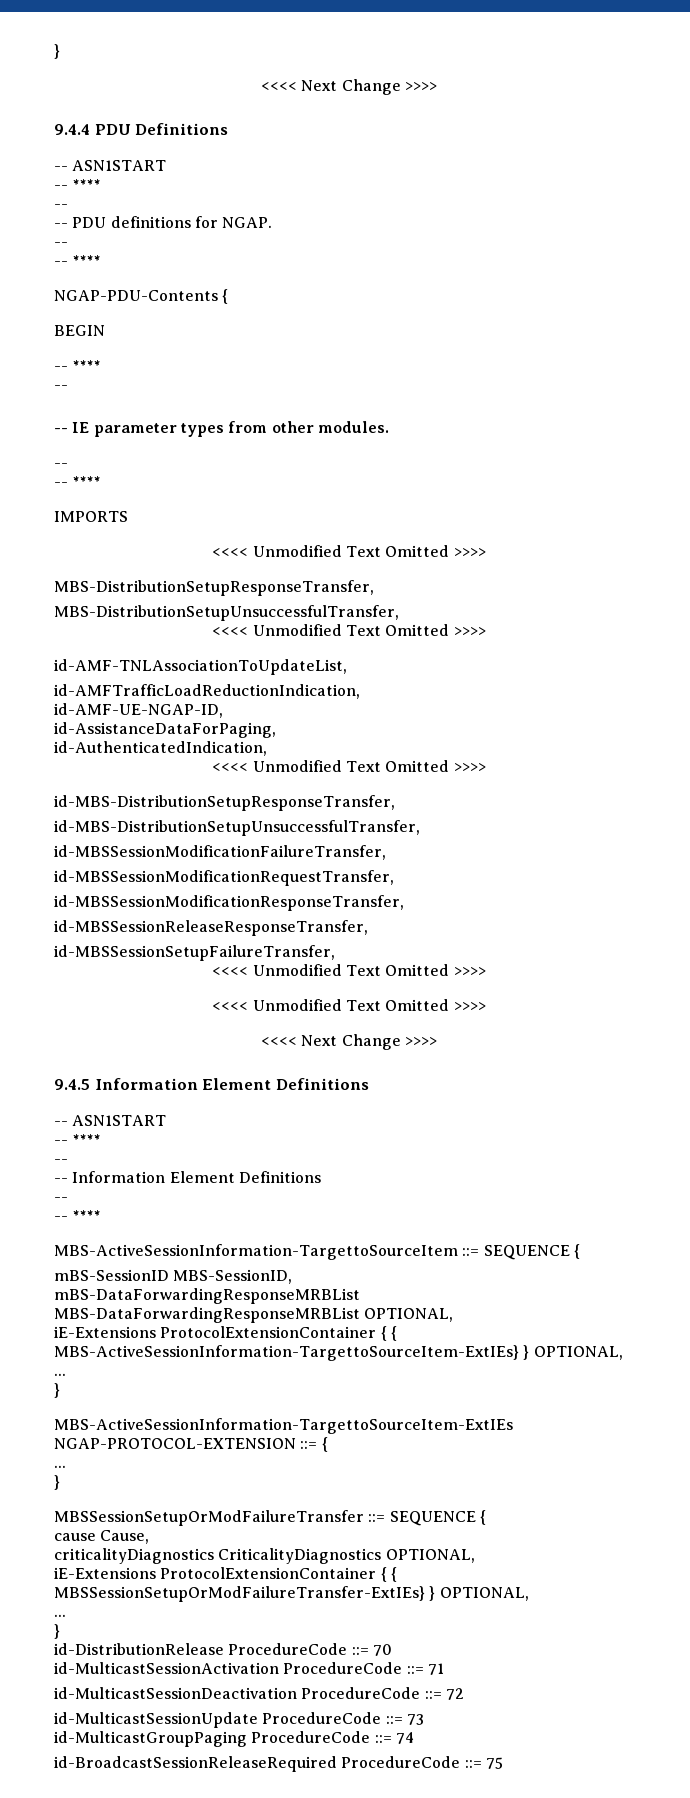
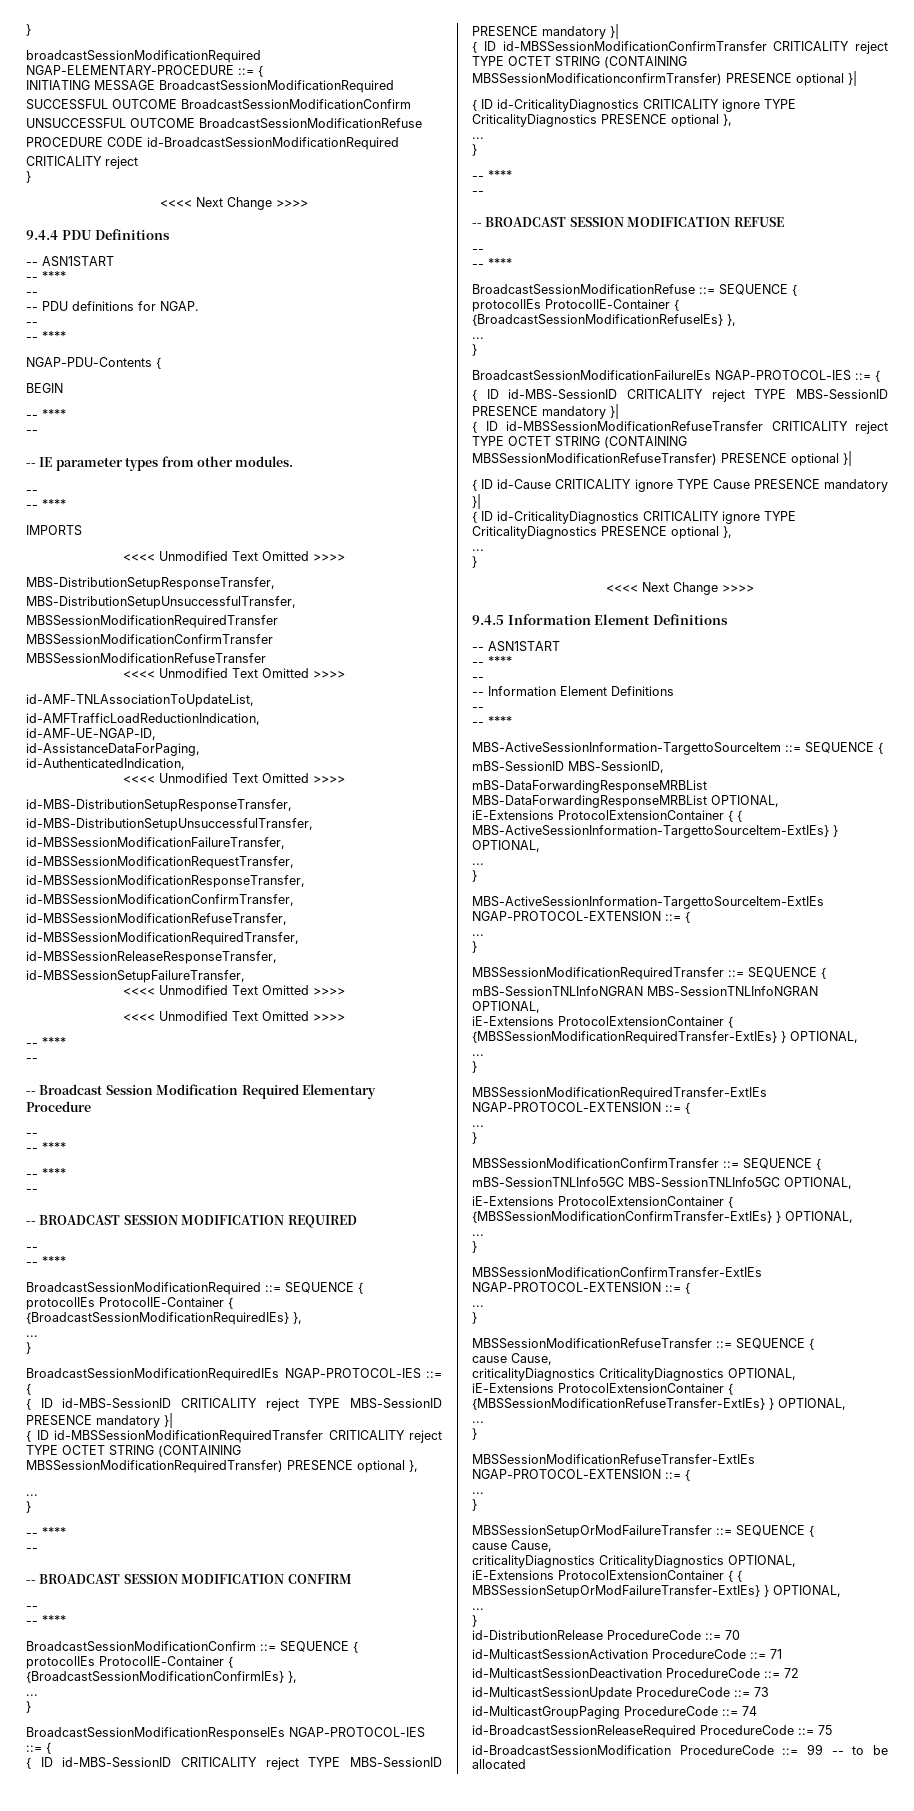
[54,44,60,59] } -> [26,24,31,36] [26,50,261,63] [26,65,263,77] [26,80,394,93] [26,99,411,110] [26,118,422,129] [26,137,399,150] [26,156,138,169] [26,171,31,183] } // broadcastSessionModificationRequired NGAP-ELEMENTARY-PROCEDURE ::= { // INITIATING MESSAGE BroadcastSessionModificationRequired // SUCCESSFUL OUTCOME BroadcastSessionModificationConfirm // UNSUCCESSFUL OUTCOME BroadcastSessionModificationRefuse // PROCEDURE CODE id-BroadcastSessionModificationRequired // CRITICALITY reject // }
(399, 613) none -> [26,615,278,628] [26,634,273,645] [26,653,266,664] // MBSSessionModificationRequiredTransfer // MBSSessionModificationConfirmTransfer // MBSSessionModificationRefuseTransfer
(404, 903) none -> [26,894,294,906] [26,913,287,925] [26,932,299,945] // id-MBSSessionModificationConfirmTransfer, // id-MBSSessionModificationRefuseTransfer, // id-MBSSessionModificationRequiredTransfer,
(486, 1006) none -> [26,1037,66,1047] [26,1058,38,1062] [26,1084,376,1099] [26,1101,91,1112] [26,1133,38,1137] [26,1142,66,1152] [26,1168,66,1178] [26,1189,38,1193] [26,1215,357,1228] [26,1247,38,1251] [26,1256,66,1266] [26,1282,363,1295] [26,1297,233,1310] [26,1312,302,1325] [26,1335,38,1337] [26,1342,31,1354] [26,1368,442,1381] [26,1383,31,1395] [26,1398,442,1411] [26,1413,173,1428] [26,1430,442,1443] [26,1445,241,1457] [26,1460,418,1473] [26,1494,38,1496] [26,1501,31,1513] [26,1527,66,1537] [26,1548,38,1552] [26,1574,352,1584] [26,1606,38,1610] [26,1615,66,1625] [26,1641,358,1653] [26,1656,233,1669] [26,1671,297,1683] [26,1694,38,1696] [26,1701,31,1713] [26,1727,425,1740] [26,1742,51,1754] [26,1757,442,1770] [472,24,619,39] [472,41,888,54] [472,56,687,68] [472,71,857,86] [472,99,796,112] [472,114,732,127] [472,137,484,139] [472,144,477,156] [472,170,512,180] [472,191,484,195] [472,217,784,227] [472,249,484,253] [472,258,512,268] [472,284,797,296] [472,299,679,312] [472,314,736,326] [472,337,484,339] [472,344,477,356] [472,370,880,382] [472,389,888,402] [472,404,619,419] [472,421,888,434] [472,436,687,448] [472,451,852,466] [472,479,888,492] [472,494,481,509] [472,511,796,524] [472,526,732,539] [472,549,484,551] [472,556,477,568] // -- **** // -- // -- Broadcast Session Modification Required Elementary Procedure // -- // -- **** // -- **** // -- // -- BROADCAST SESSION MODIFICATION REQUIRED // -- // -- **** // BroadcastSessionModificationRequired ::= SEQUENCE { // protocolIEs ProtocolIE-Container { {BroadcastSessionModificationRequiredIEs} }, // ... // } // BroadcastSessionModificationRequiredIEs NGAP-PROTOCOL-IES ::= { // { ID id-MBS-SessionID CRITICALITY reject TYPE MBS-SessionID PRESENCE mandatory }| // { ID id-MBSSessionModificationRequiredTransfer CRITICALITY reject TYPE OCTET STRING (CONTAINING MBSSessionModificationRequiredTransfer) PRESENCE optional }, // ... // } // -- **** // -- // -- BROADCAST SESSION MODIFICATION CONFIRM // -- // -- **** // BroadcastSessionModificationConfirm ::= SEQUENCE { // protocolIEs ProtocolIE-Container { {BroadcastSessionModificationConfirmIEs} }, // ... // } // BroadcastSessionModificationResponseIEs NGAP-PROTOCOL-IES ::= { // { ID id-MBS-SessionID CRITICALITY reject TYPE MBS-SessionID PRESENCE mandatory }| // { ID id-MBSSessionModificationConfirmTransfer CRITICALITY reject TYPE OCTET STRING (CONTAINING MBSSessionModificationconfirmTransfer) PRESENCE optional }| // { ID id-CriticalityDiagnostics CRITICALITY ignore TYPE CriticalityDiagnostics PRESENCE optional }, // ... // } // -- **** // -- // -- BROADCAST SESSION MODIFICATION REFUSE // -- // -- **** // BroadcastSessionModificationRefuse ::= SEQUENCE { // protocolIEs ProtocolIE-Container { {BroadcastSessionModificationRefuseIEs} }, // ... // } // BroadcastSessionModificationFailureIEs NGAP-PROTOCOL-IES ::= { // { ID id-MBS-SessionID CRITICALITY reject TYPE MBS-SessionID PRESENCE mandatory }| // { ID id-MBSSessionModificationRefuseTransfer CRITICALITY reject TYPE OCTET STRING (CONTAINING MBSSessionModificationRefuseTransfer) PRESENCE optional }| // { ID id-Cause CRITICALITY ignore TYPE Cause PRESENCE mandatory }| // { ID id-CriticalityDiagnostics CRITICALITY ignore TYPE CriticalityDiagnostics PRESENCE optional }, // ... // }
(60, 1482) none -> [472,967,826,980] [472,986,818,997] [472,1001,540,1013] [472,1016,733,1028] [472,1031,858,1044] [472,1054,484,1056] [472,1061,477,1073] [472,1087,767,1100] [472,1102,690,1114] [472,1125,484,1127] [472,1132,477,1144] [472,1158,821,1170] [472,1177,852,1189] [472,1196,733,1208] [472,1211,853,1223] [472,1234,484,1236] [472,1241,477,1253] [472,1267,762,1278] [472,1282,690,1294] [472,1305,484,1307] [472,1312,477,1324] [472,1338,814,1350] [472,1353,552,1365] [472,1368,796,1381] [472,1383,733,1395] [472,1398,846,1410] [472,1421,484,1423] [472,1428,477,1440] [472,1454,755,1465] [472,1469,690,1481] [472,1492,484,1494] [472,1499,477,1511] // MBSSessionModificationRequiredTransfer ::= SEQUENCE { // mBS-SessionTNLInfoNGRAN MBS-SessionTNLInfoNGRAN OPTIONAL, // iE-Extensions ProtocolExtensionContainer { {MBSSessionModificationRequiredTransfer-ExtIEs} } OPTIONAL, // ... // } // MBSSessionModificationRequiredTransfer-ExtIEs NGAP-PROTOCOL-EXTENSION ::= { // ... // } // MBSSessionModificationConfirmTransfer ::= SEQUENCE { // mBS-SessionTNLInfo5GC MBS-SessionTNLInfo5GC OPTIONAL, // iE-Extensions ProtocolExtensionContainer { {MBSSessionModificationConfirmTransfer-ExtIEs} } OPTIONAL, // ... // } // MBSSessionModificationConfirmTransfer-ExtIEs NGAP-PROTOCOL-EXTENSION ::= { // ... // } // MBSSessionModificationRefuseTransfer ::= SEQUENCE { // cause Cause, // criticalityDiagnostics CriticalityDiagnostics OPTIONAL, // iE-Extensions ProtocolExtensionContainer { {MBSSessionModificationRefuseTransfer-ExtIEs} } OPTIONAL, // ... // } // MBSSessionModificationRefuseTransfer-ExtIEs NGAP-PROTOCOL-EXTENSION ::= { // ... // }
(503, 1763) none -> [472,1744,888,1756] [472,1759,526,1769] // id-BroadcastSessionModification ProcedureCode ::= 99 -- to be allocated

